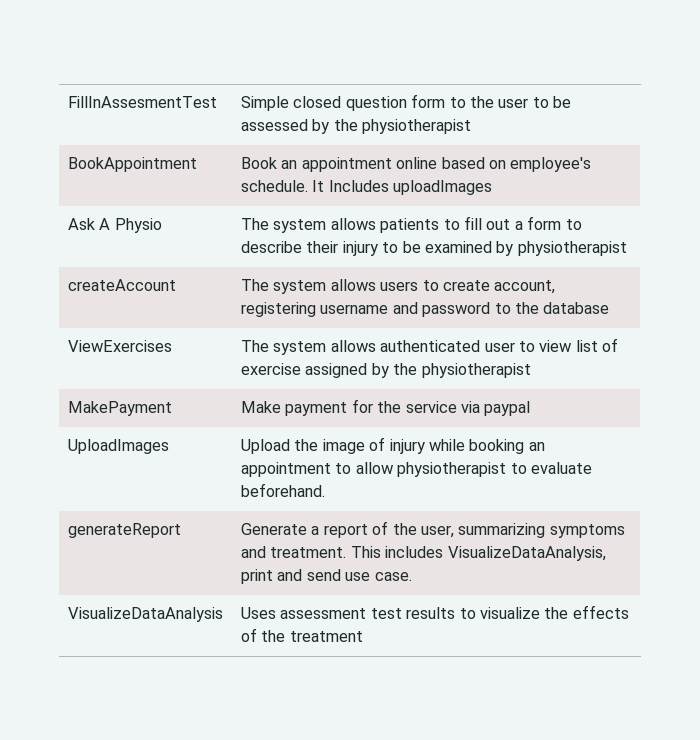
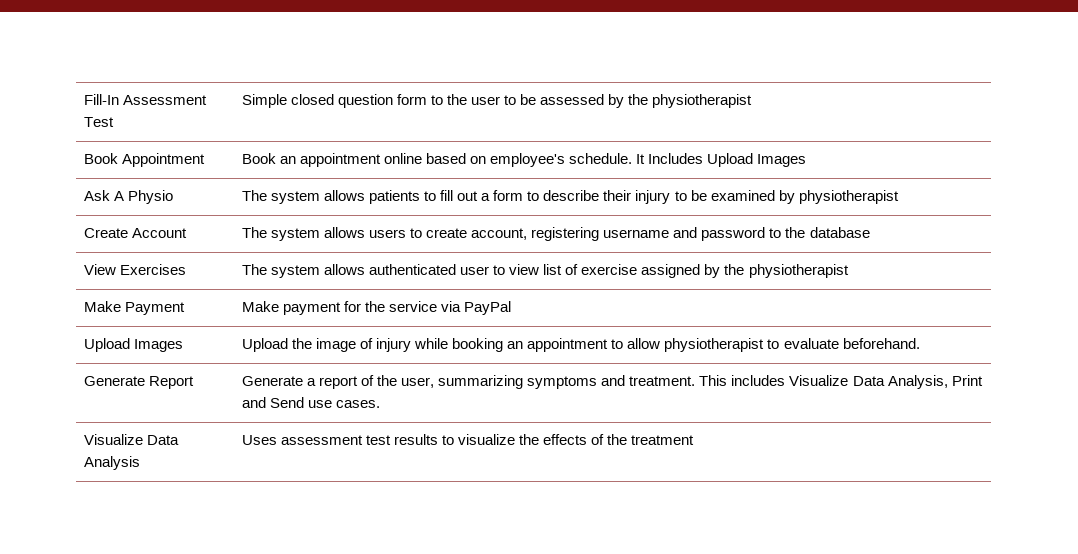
[67,96,217,108] FillInAssesmentTest -> [83,94,207,105] [83,117,114,127] Fill-In Assessment Test
[67,157,197,172] BookAppointment -> [83,153,205,167] Book Appointment
[393,180,493,195] uploadImages -> [707,153,807,167] Upload Images
[67,279,176,291] createAccount -> [83,228,187,238] Create Account
[67,340,172,352] ViewExercises -> [83,264,186,275] View Exercises
[67,401,172,416] MakePayment -> [83,301,185,315] Make Payment
[484,401,531,416] [67,439,169,454] paypal // UploadImages -> [464,301,512,315] [83,338,183,352] PayPal // Upload Images
[67,523,181,538] generateReport -> [83,376,194,389] Generate Report
[447,546,606,561] [240,569,412,584] [67,607,223,622] VisualizeDataAnalysis, print and send use case. // VisualizeDataAnalysis -> [789,375,983,389] [241,397,380,408] [83,434,179,445] [83,456,140,470] Visualize Data Analysis, Print and Send use cases. // Visualize Data Analysis

